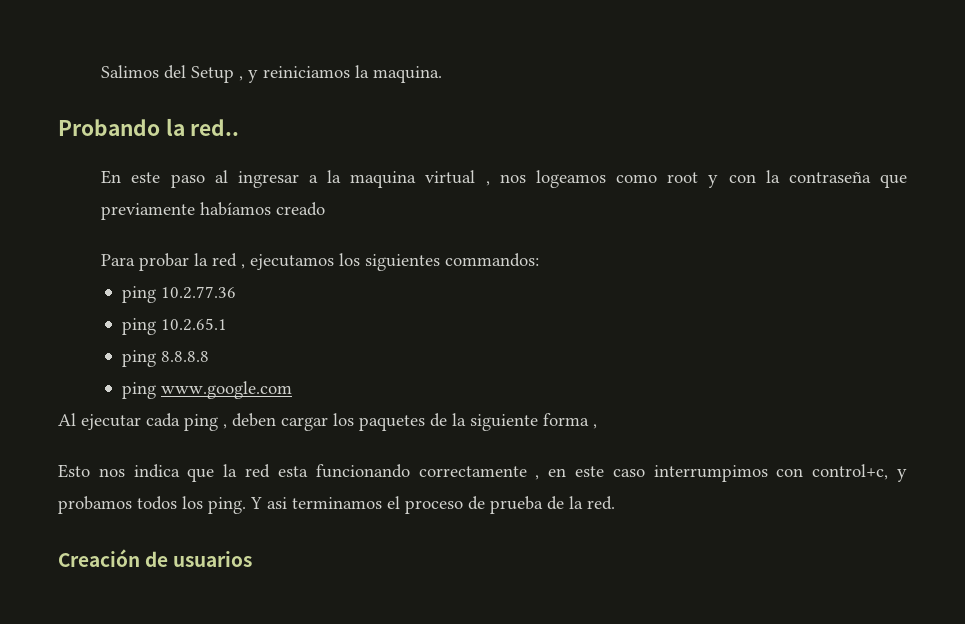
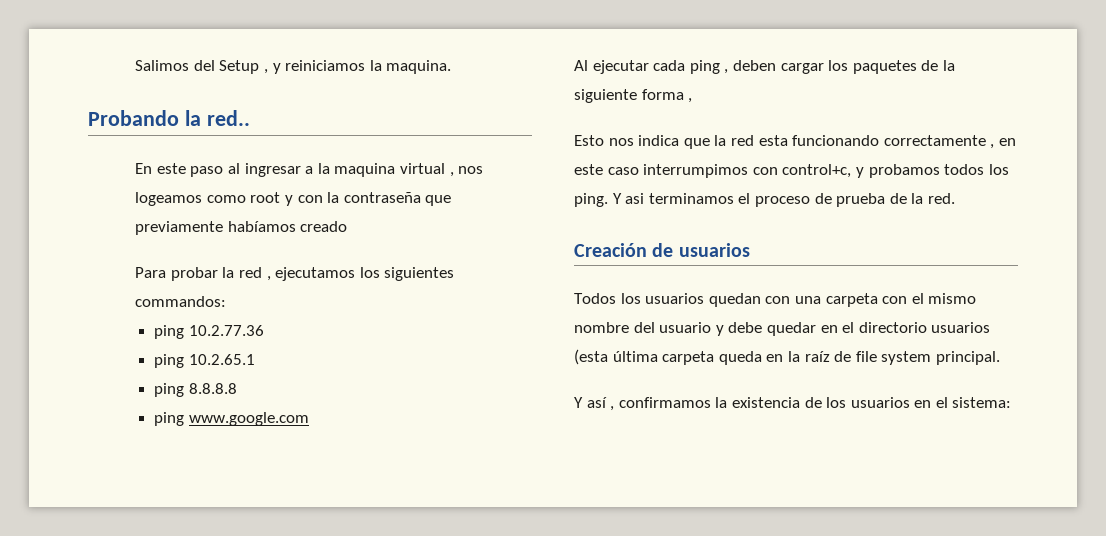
(253, 559) none -> [574,293,977,307] [574,322,991,336] [574,349,1000,365] [574,397,1012,411] // Todos los usuarios quedan con una carpeta con el mismo nombre del usuario y debe quedar en el directorio usuarios (esta última carpeta queda en la raíz de file system principal. // Y así , confirmamos la existencia de los usuarios en el sistema:

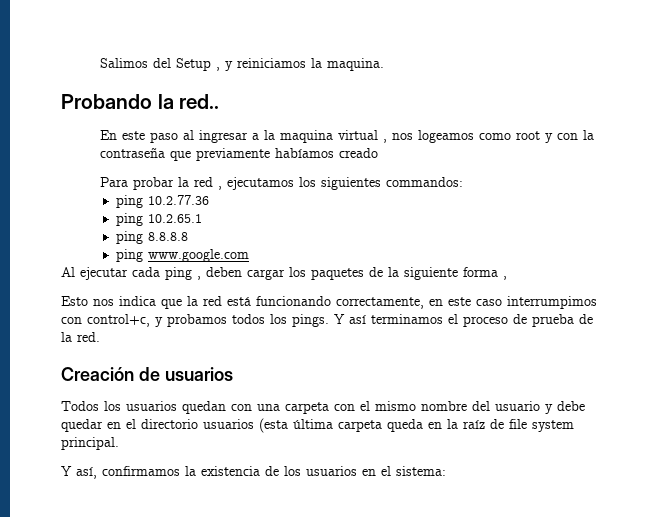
[758,135,995,149] esta funcionando correctamente , -> [227,296,424,309] está funcionando correctamente,
[574,193,645,207] ping. Y asi -> [292,314,366,327] pings. Y así
[586,397,615,411] así , -> [76,467,97,479] así,

